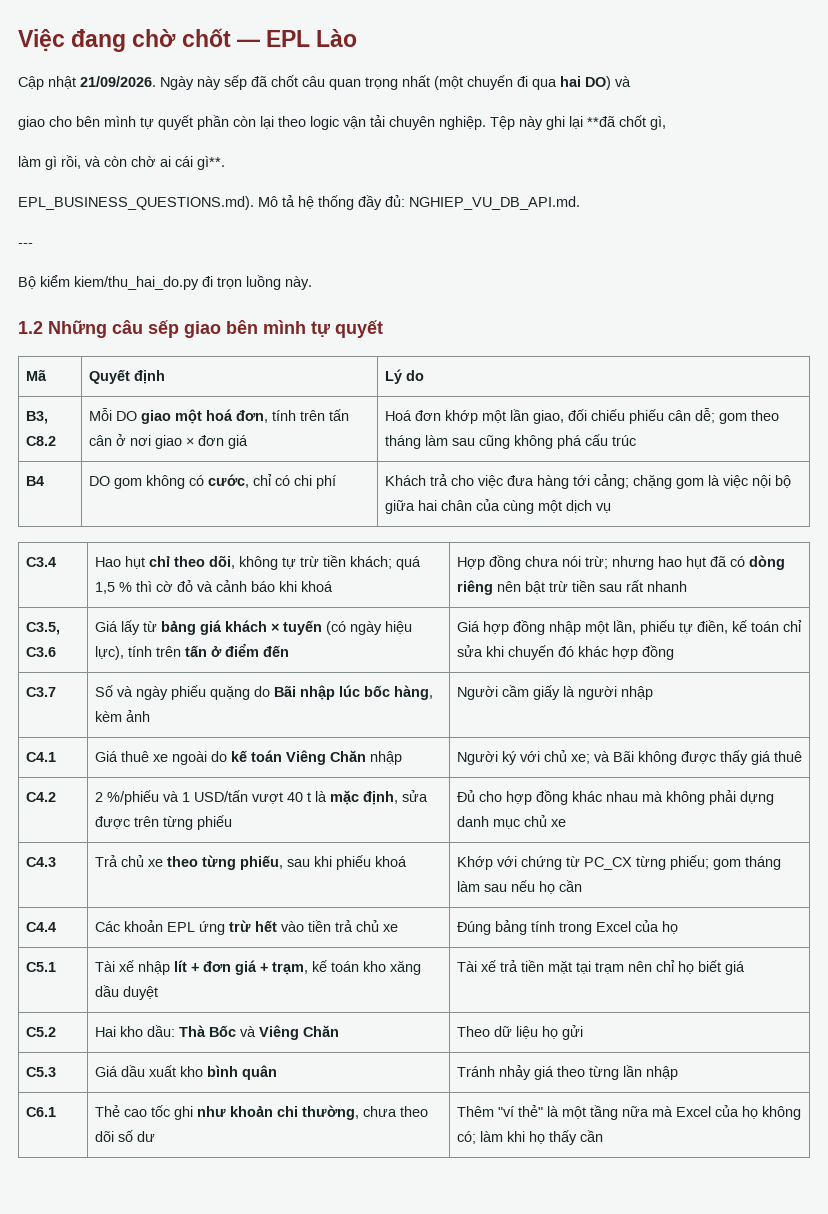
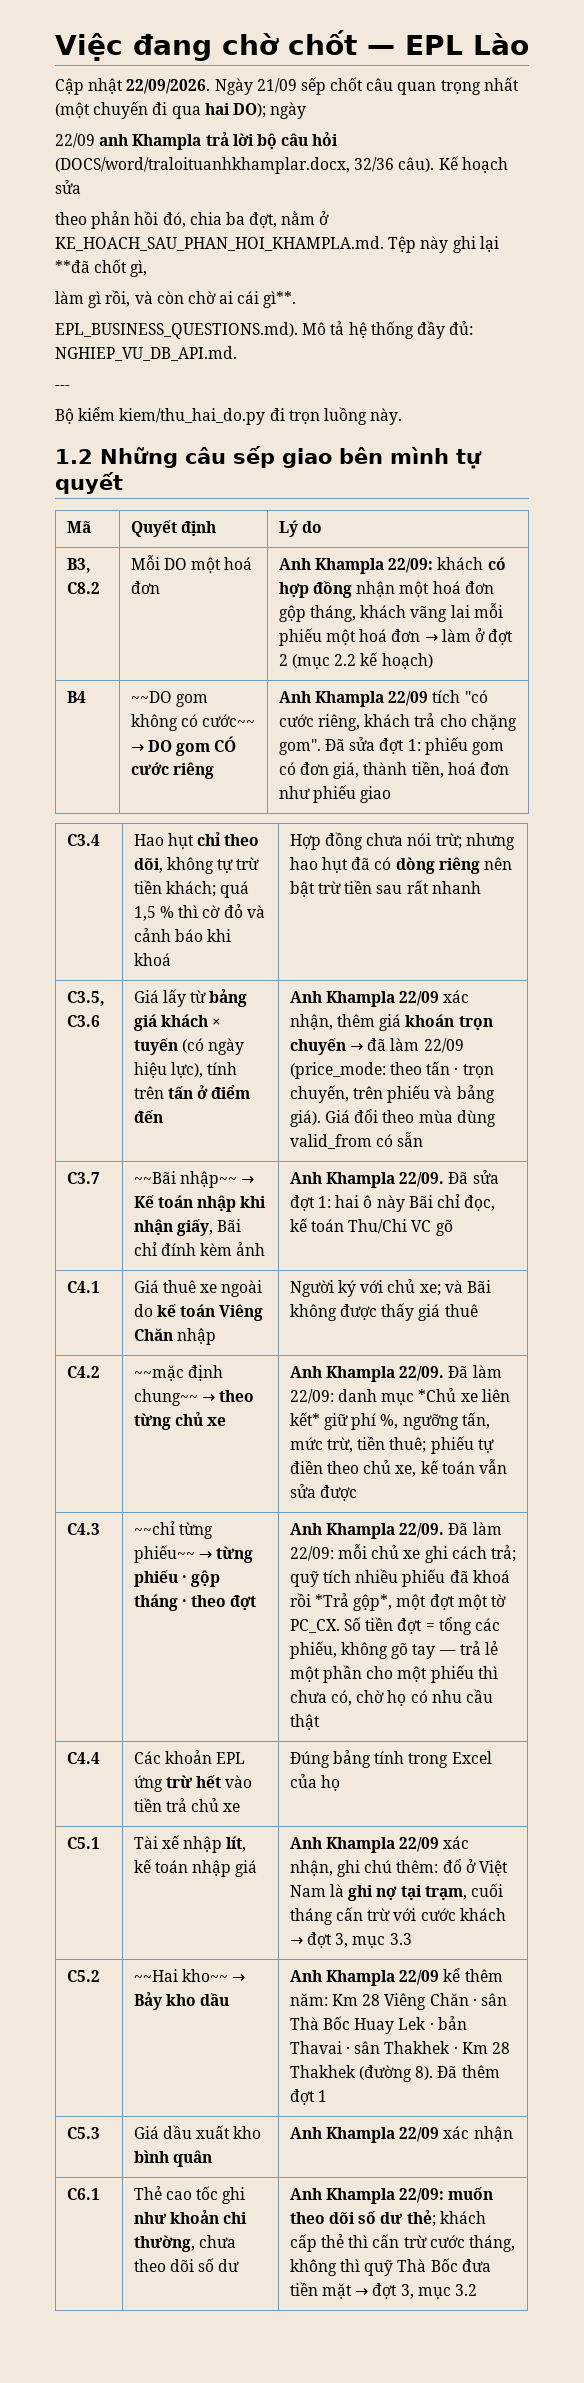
[80,75,268,90] 21/09/2026. Ngày này sếp đã -> [126,77,326,95] 22/09/2026. Ngày 21/09 sếp
[585,76,631,90] [18,115,486,130] DO) và // giao cho bên mình tự quyết phần còn lại theo logic vận tải chuyên nghiệp. -> [232,102,307,119] [55,132,339,150] [55,156,508,174] [55,180,81,194] [55,211,330,229] [55,236,384,251] DO); ngày // 22/09 anh Khampla trả lời bộ câu hỏi (DOCS/word/traloituanhkhamplar.docx, 32/36 câu). Kế hoạch sửa // theo phản hồi đó, chia ba đợt, nằm ở KE_HOACH_SAU_PHAN_HOI_KHAMPLA.md.
[140,409,349,424] [88,434,248,449] [384,408,779,424] [384,434,636,449] giao một hoá đơn, tính trên tấn cân ở nơi giao × đơn giá | Hoá đơn khớp một lần giao, đối chiếu phiếu cân dễ; gom theo tháng làm sau cũng không phá cấu trúc -> [191,557,253,573] [130,581,160,594] [278,557,506,574] [278,581,494,598] [278,603,503,622] [278,628,514,646] [278,652,433,669] một hoá đơn | Anh Khampla 22/09: khách có hợp đồng nhận một hoá đơn gộp tháng, khách vãng lai mỗi phiếu một hoá đơn → làm ở đợt 2 (mục 2.2 kế hoạch)
[88,476,110,486] DO -> [130,691,172,703] ~~DO
[207,474,336,489] [384,474,791,489] [384,499,611,514] cước, chỉ có chi phí | Khách trả cho việc đưa hàng tới cảng; chặng gom là việc nội bộ giữa hai chân của cùng một dịch vụ -> [202,714,256,727] [130,736,237,756] [130,762,215,779] [278,690,488,707] [278,713,517,731] [278,737,504,755] [278,761,509,779] [278,785,392,803] cước~~ → DO gom CÓ cước riêng | Anh Khampla 22/09 tích "có cước riêng, khách trả cho chặng gom". Đã sửa đợt 1: phiếu gom có đơn giá, thành tiền, hoá đơn như phiếu giao
[456,620,802,635] [456,645,674,660] [25,687,56,697] [94,685,433,700] [94,710,150,722] [456,685,653,700] Giá hợp đồng nhập một lần, phiếu tự điền, kế toán chỉ sửa khi chuyến đó khác hợp đồng // C3.7 | Số và ngày phiếu quặng do Bãi nhập lúc bốc hàng, kèm ảnh | Người cầm giấy là người nhập -> [289,990,470,1007] [289,1014,493,1031] [289,1038,464,1055] [289,1061,494,1079] [289,1085,495,1103] [289,1109,496,1127] [289,1132,424,1149] [66,1172,100,1184] [133,1171,255,1188] [133,1195,267,1212] [133,1219,242,1236] [133,1242,266,1256] [289,1170,499,1188] [289,1194,496,1212] [289,1218,453,1236] Anh Khampla 22/09 xác nhận, thêm giá khoán trọn chuyến → đã làm 22/09 (price_mode: theo tấn · trọn chuyến, trên phiếu và bảng giá). Giá đổi theo mùa dùng valid_from có sẵn // C3.7 | ~~Bãi nhập~~ → Kế toán nhập khi nhận giấy, Bãi chỉ đính kèm ảnh | Anh Khampla 22/09. Đã sửa đợt 1: hai ô này Bãi chỉ đọc, kế toán Thu/Chi VC gõ
[94,790,428,805] [94,815,232,830] [456,790,774,805] [456,815,566,829] [25,857,56,867] [94,855,407,870] [456,855,781,870] [456,880,582,894] 2 %/phiếu và 1 USD/tấn vượt 40 t là mặc định, sửa được trên từng phiếu | Đủ cho hợp đồng khác nhau mà không phải dựng danh mục chủ xe // C4.3 | Trả chủ xe theo từng phiếu, sau khi phiếu khoá | Khớp với chứng từ PC_CX từng phiếu; gom tháng làm sau nếu họ cần -> [133,1365,224,1381] [133,1389,255,1406] [133,1412,227,1430] [289,1365,502,1382] [289,1388,510,1405] [289,1412,490,1430] [289,1436,494,1454] [289,1459,507,1477] [289,1484,358,1501] [66,1523,100,1535] [133,1521,214,1539] [133,1545,254,1563] [133,1570,221,1587] [133,1594,257,1611] [289,1522,502,1539] [289,1544,516,1563] [289,1569,510,1587] [289,1593,506,1611] [289,1617,500,1635] [289,1641,498,1659] [289,1665,498,1683] [289,1689,493,1706] [289,1714,320,1730] ~~mặc định chung~~ → theo từng chủ xe | Anh Khampla 22/09. Đã làm 22/09: danh mục *Chủ xe liên kết* giữ phí %, ngưỡng tấn, mức trừ, tiền thuê; phiếu tự điền theo chủ xe, kế toán vẫn sửa được // C4.3 | ~~chỉ từng phiếu~~ → từng phiếu · gộp tháng · theo đợt | Anh Khampla 22/09. Đã làm 22/09: mỗi chủ xe ghi cách trả; quỹ tích nhiều phiếu đã khoá rồi *Trả gộp*, một đợt một tờ PC_CX. Số tiền đợt = tổng các phiếu, không gõ tay — trả lẻ một phần cho một phiếu thì chưa có, chờ họ có nhu cầu thật
[173,960,421,975] [94,985,158,1000] [456,960,745,975] [25,1027,56,1037] [94,1025,339,1040] [456,1025,583,1040] lít + đơn giá + trạm, kế toán kho xăng dầu duyệt | Tài xế trả tiền mặt tại trạm nên chỉ họ biết giá // C5.2 | Hai kho dầu: Thà Bốc và Viêng Chăn | Theo dữ liệu họ gửi -> [226,1836,247,1852] [133,1859,258,1877] [289,1836,470,1853] [289,1859,508,1877] [289,1883,503,1901] [289,1907,506,1925] [289,1932,412,1948] [66,1970,100,1982] [133,1969,246,1982] [133,1992,230,2010] [289,1968,503,1986] [289,1993,507,2010] [289,2016,467,2034] [289,2041,510,2054] [289,2065,500,2082] [289,2089,328,2105] lít, kế toán nhập giá | Anh Khampla 22/09 xác nhận, ghi chú thêm: đổ ở Việt Nam là ghi nợ tại trạm, cuối tháng cấn trừ với cước khách → đợt 3, mục 3.3 // C5.2 | ~~Hai kho~~ → Bảy kho dầu | Anh Khampla 22/09 kể thêm năm: Km 28 Viêng Chăn · sân Thà Bốc Huay Lek · bản Thavai · sân Thakhek · Km 28 Thakhek (đường 8). Đã thêm đợt 1
[456,1065,678,1080] Tránh nhảy giá theo từng lần nhập -> [289,2126,513,2143] Anh Khampla 22/09 xác nhận
[456,1105,801,1120] [456,1130,603,1145] Thêm "ví thẻ" là một tầng nữa mà Excel của họ không có; làm khi họ thấy cần -> [289,2187,494,2204] [289,2210,486,2227] [289,2234,515,2252] [289,2258,491,2276] [289,2282,477,2299] Anh Khampla 22/09: muốn theo dõi số dư thẻ; khách cấp thẻ thì cấn trừ cước tháng, không thì quỹ Thà Bốc đưa tiền mặt → đợt 3, mục 3.2

